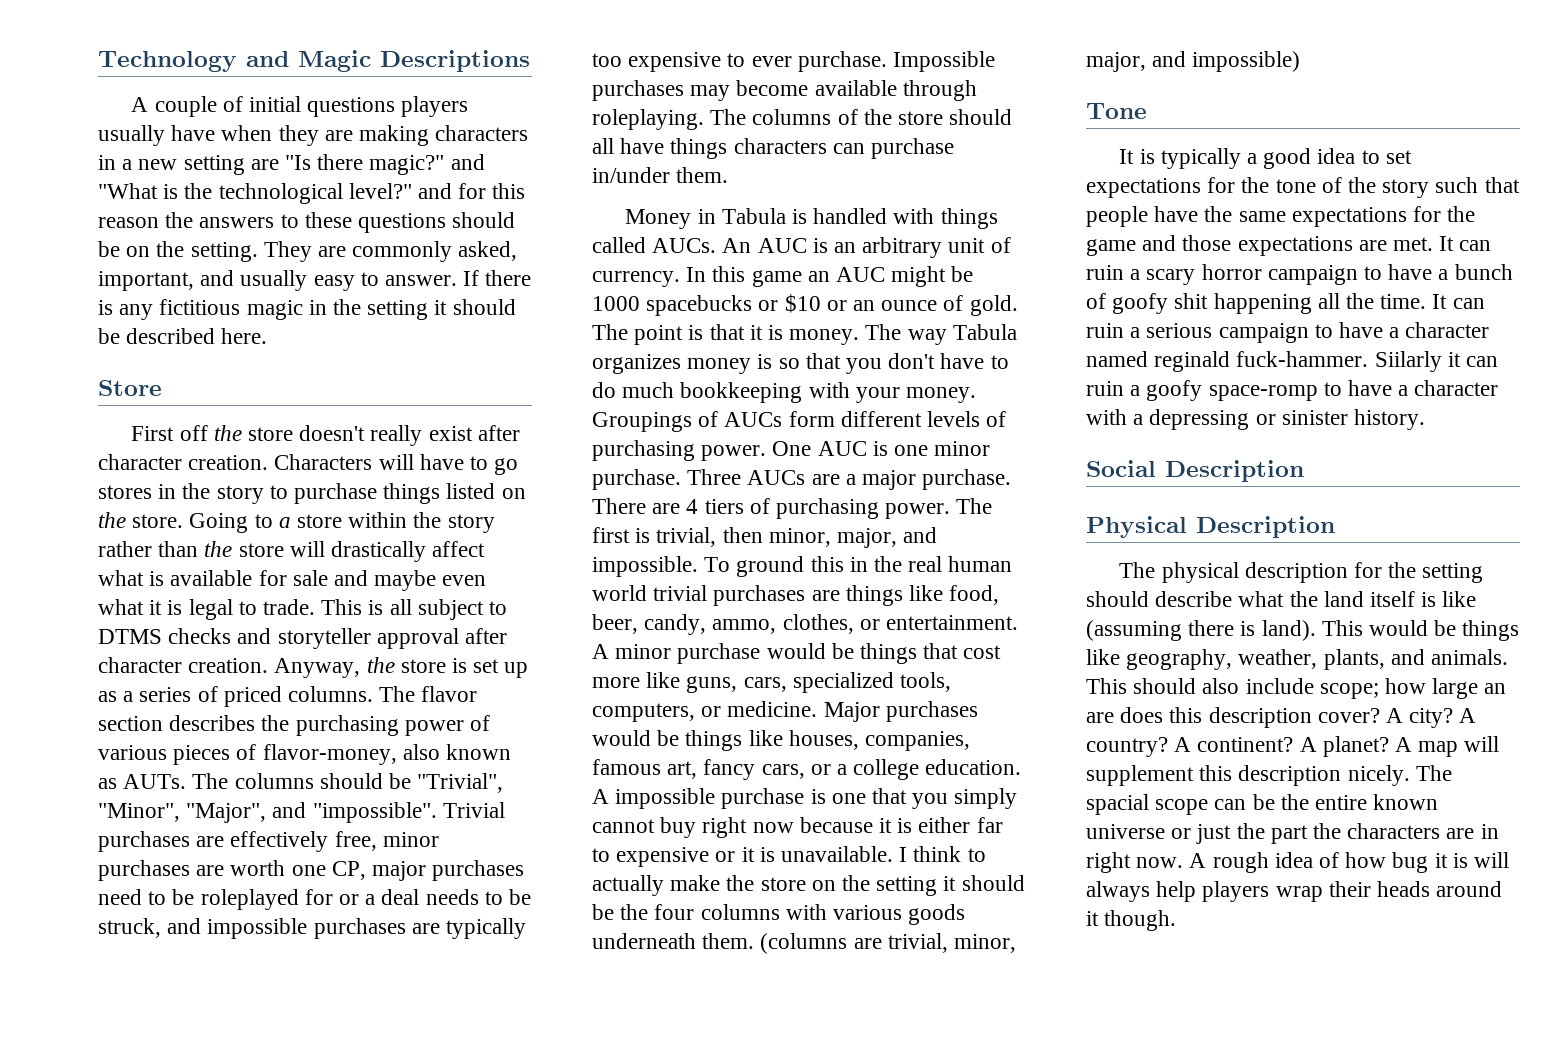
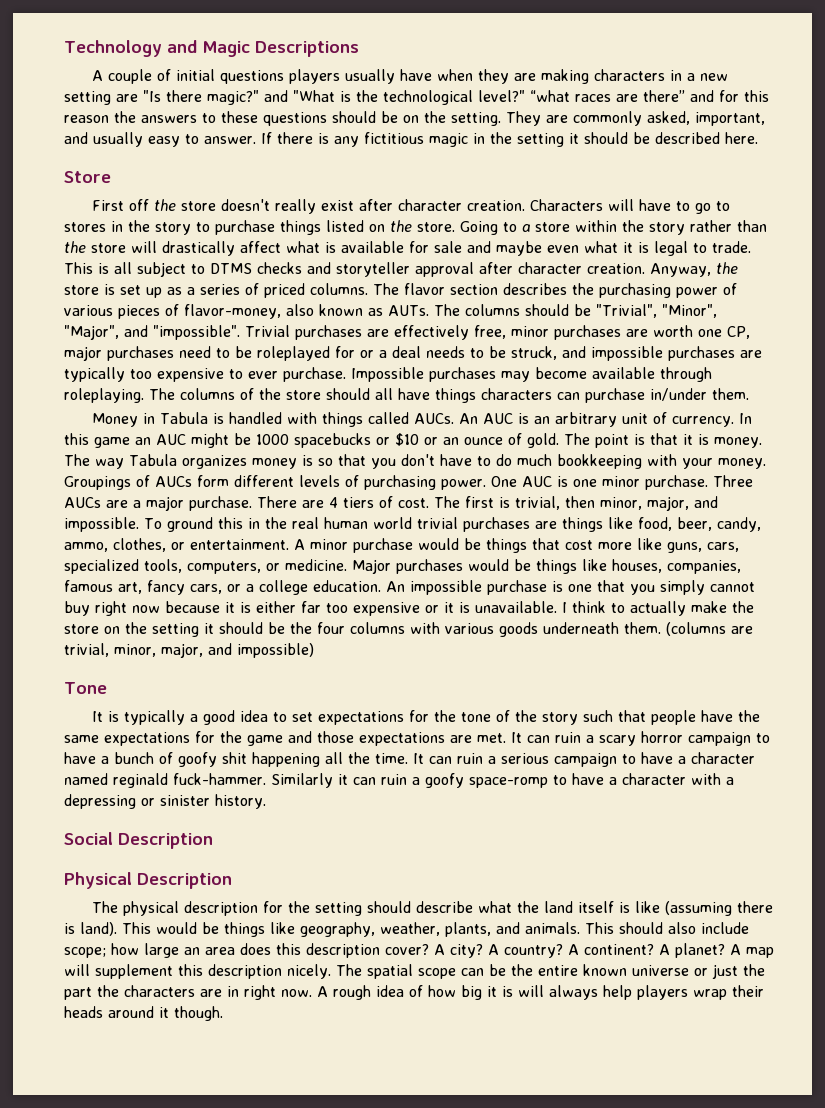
(412, 191) none -> [530,90,685,102] “what races are there”
(519, 466) none -> [715,201,730,211] to
[776,498,951,519] purchasing power. -> [398,498,429,508] cost.
[592,789,609,804] A -> [386,581,405,592] An
[592,848,610,862] to -> [326,603,348,613] too
[1374,351,1442,372] Siilarly -> [271,773,333,788] Similarly
[1086,712,1114,723] are -> [205,947,235,955] area
[1086,794,1149,815] spacial -> [367,964,413,979] spatial
[1392,852,1429,873] bug -> [461,985,482,1000] big

